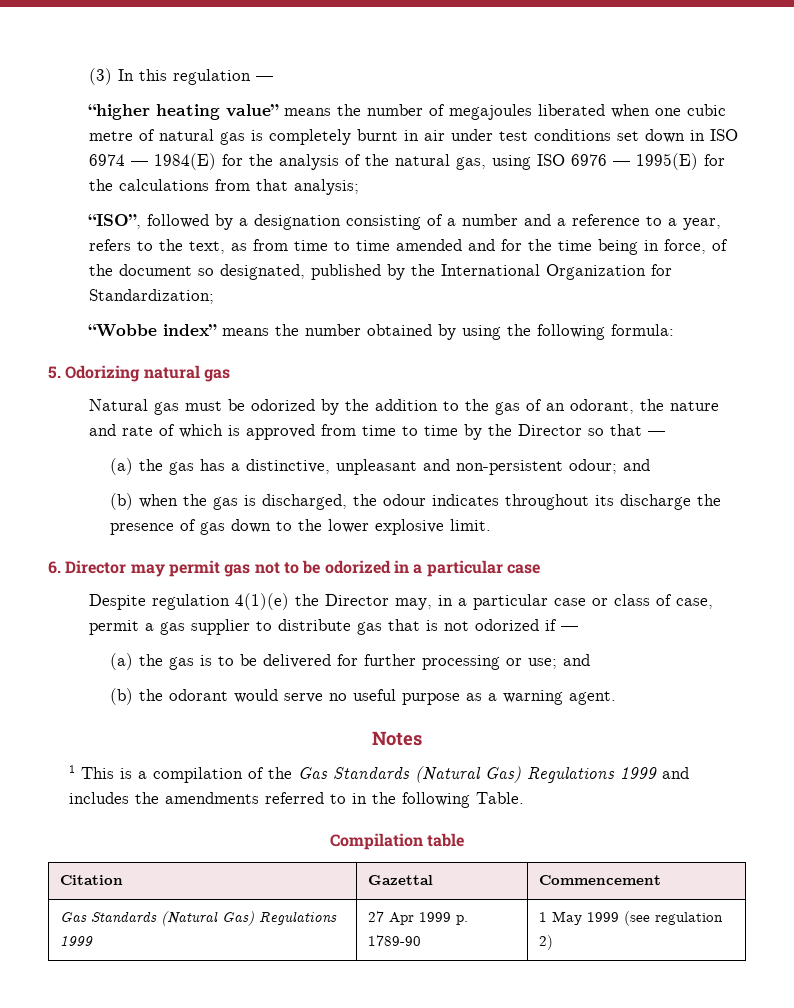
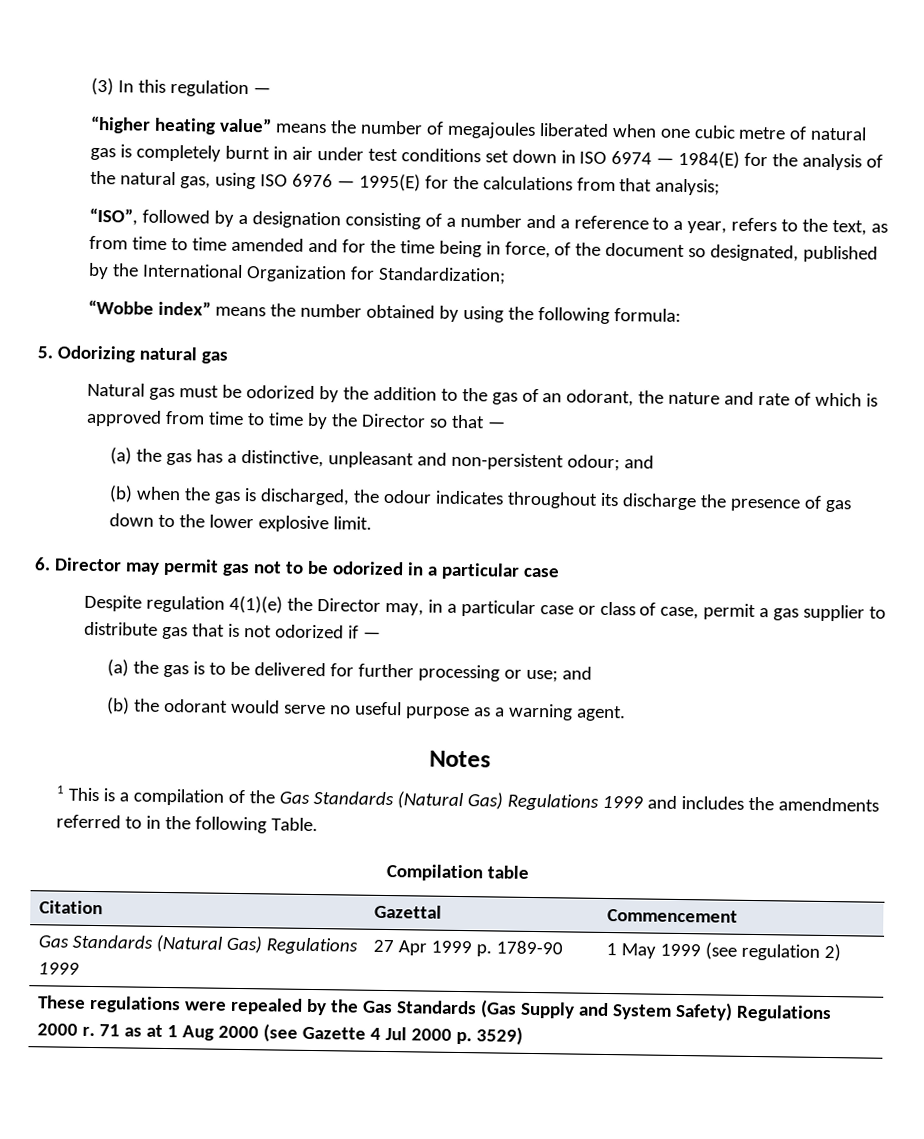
(554, 942) none -> [36,995,832,1023] [36,1023,523,1045] // These regulations were repealed by the Gas Standards (Gas Supply and System Safety) Regulations 2000 r. 71 as at 1 Aug 2000 (see Gazette 4 Jul 2000 p. 3529)

